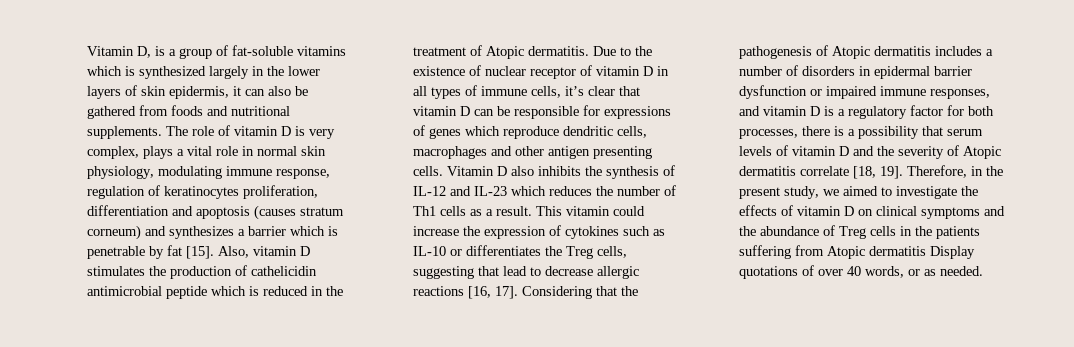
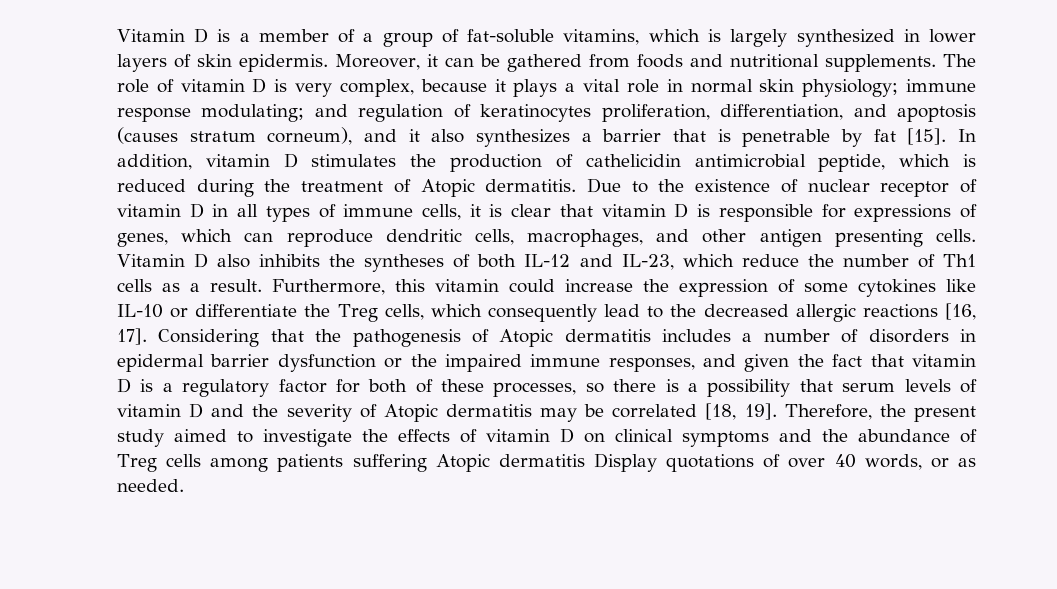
[87,46,177,58] Vitamin D, is a -> [116,28,374,43] Vitamin D is a member of a
[297,46,347,56] [87,66,285,79] vitamins which is synthesized largely in the -> [563,29,920,47] vitamins, which is largely synthesized in
[169,86,230,99] epidermis, -> [238,54,420,72] epidermis. Moreover,
[268,86,292,96] also -> (474, 62) none
(140, 152) none -> [420,79,506,92] because it
[87,166,331,179] physiology, modulating immune response, -> [802,79,977,97] [116,104,348,122] physiology; immune response modulating; and
[87,205,170,216] differentiation -> [720,104,844,120] differentiation,
[87,225,167,240] corneum) and -> [267,127,465,145] corneum), and it also
[290,226,326,236] which -> [672,129,706,142] that
[218,246,250,258] Also, -> [958,129,977,142] [116,154,192,170] In addition,
[166,286,208,299] peptide -> [818,154,886,172] peptide,
[311,286,324,296] in -> [196,179,254,197] during
[565,86,585,96] it’s -> [469,204,503,217] it is
[474,106,511,116] can be -> [697,204,711,217] is
[429,126,501,139] genes which -> [116,229,274,247] genes, which can
[413,146,488,159] macrophages -> [527,229,644,247] macrophages,
[606,165,676,179] [413,186,593,196] synthesis of IL-12 and IL-23 which reduces -> [364,254,799,272] syntheses of both IL-12 and IL-23, which reduce
[536,206,563,216] This -> [271,279,425,295] Furthermore, this
[565,226,666,239] cytokines such as -> [803,279,976,297] some cytokines like
[466,245,542,256] differentiates -> [195,304,298,317] differentiate
[413,266,594,279] suggesting that lead to decrease -> [430,304,789,322] which consequently lead to the decreased
(823, 92) none -> [410,354,437,367] the
(761, 111) none -> [744,354,904,372] given the fact that
[739,129,799,139] processes, -> [415,379,604,397] of these processes, so
[800,166,850,176] correlate -> [540,404,698,422] may be correlated
[971,166,984,176] in -> (872, 412) none
[784,186,840,199] study, we -> [116,429,164,447] study
[900,226,933,236] in the -> [210,458,269,472] among
[795,245,825,256] from -> (427, 463) none

